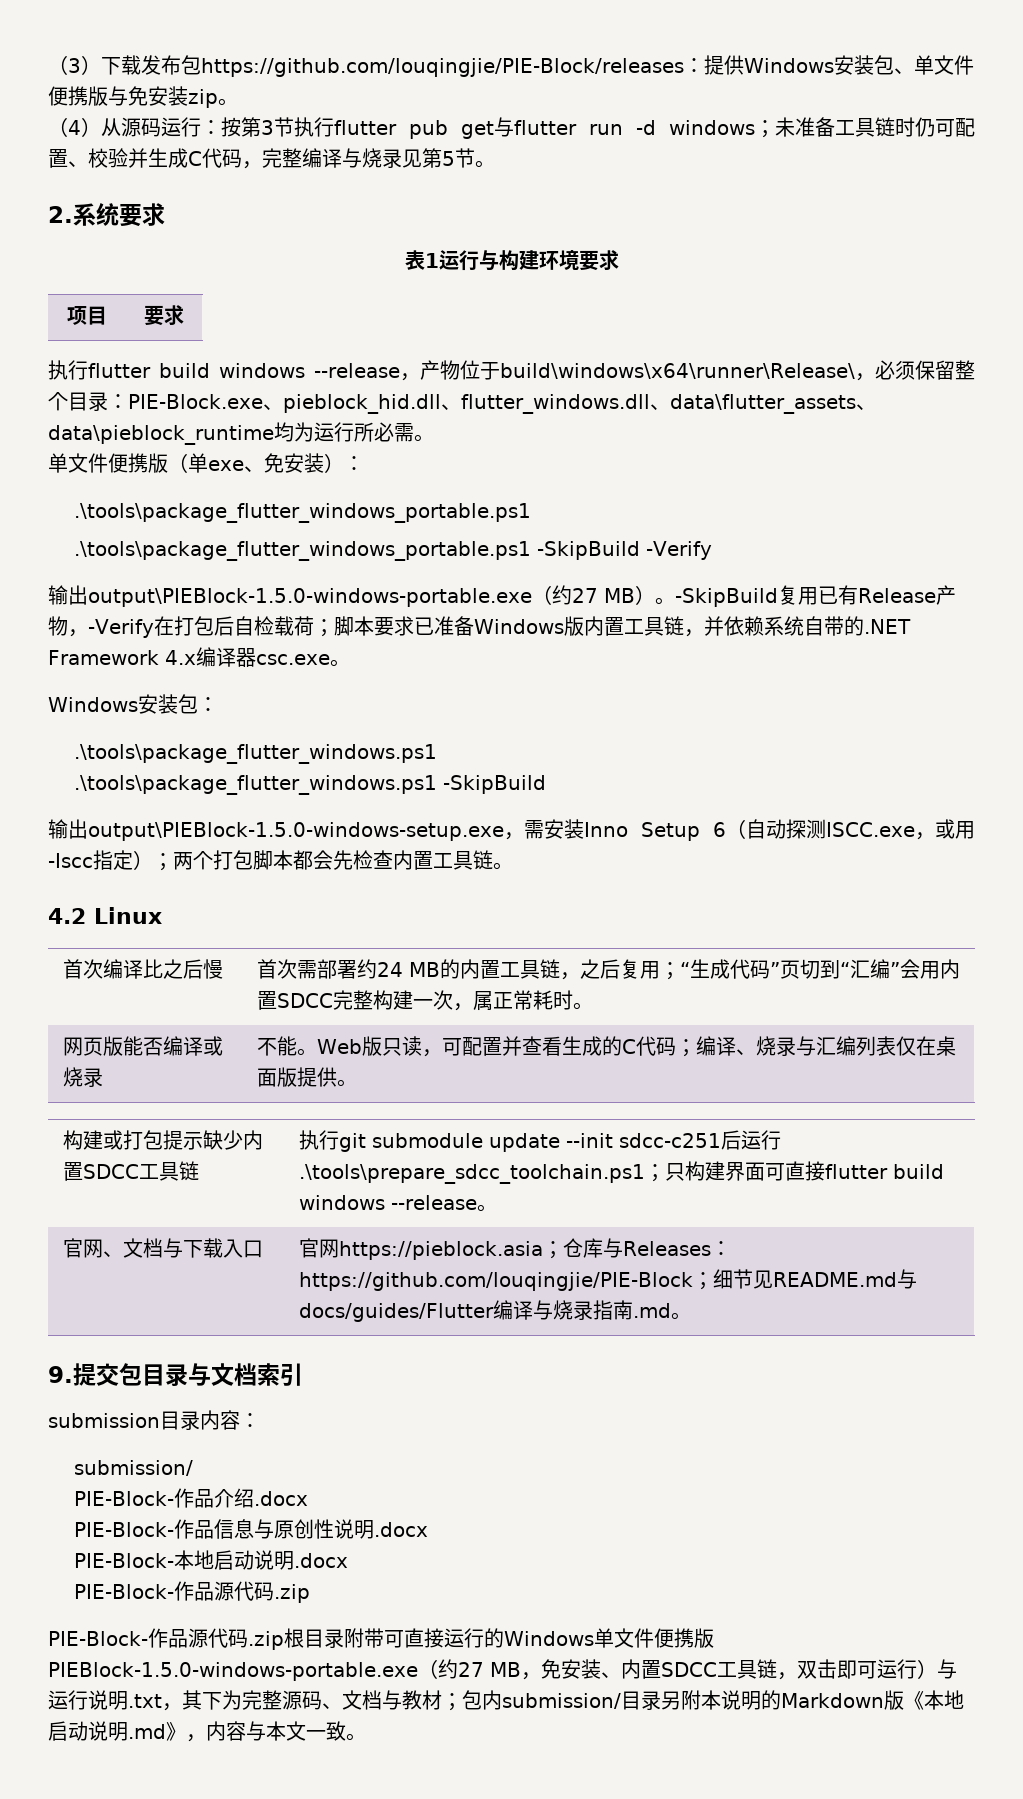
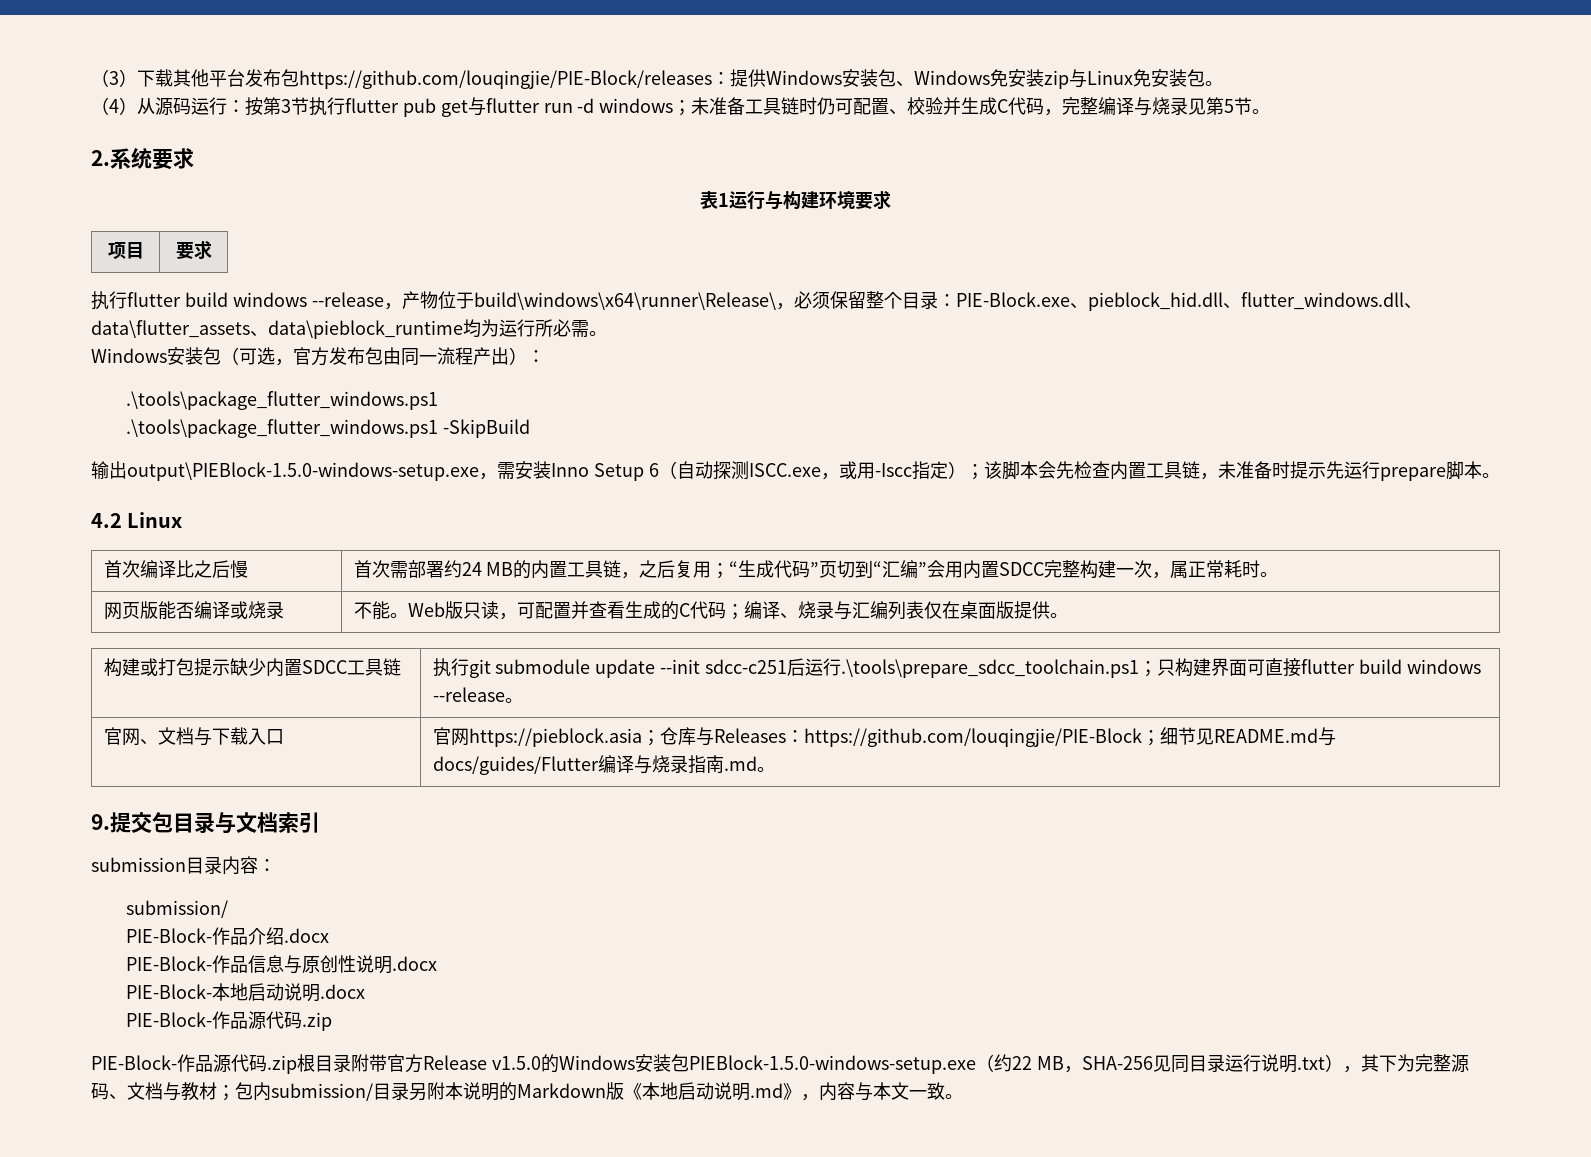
(141, 65) none -> [173,69,245,87] 其他平台
[913,55,974,75] [48,86,218,108] 单文件便携版与免安装zip -> [914,69,1205,89] Windows免安装zip与Linux免安装包
[48,453,364,473] [73,503,531,523] [73,541,712,561] [48,585,956,607] [48,616,911,638] [48,647,350,667] [48,694,198,714] 单文件便携版（单exe、免安装）： // .\tools\package_flutter_windows_portable.ps1 // .\tools\package_flutter_windows_portable.ps1 -SkipBuild -Verify // 输出output\PIEBlock-1.5.0-windows-portable.exe（约27 MB）。-SkipBuild复用已有Release产物，-Verify在打包后自检载荷；脚本要求已准备Windows版内置工具链，并依赖系统自带的.NET Framework 4.x编译器csc.exe。 // Windows安装包 -> [91,347,527,366] Windows安装包（可选，官方发布包由同一流程产出）
[173,850,313,870] 两个打包脚本都 -> [983,461,1038,480] 该脚本
(493, 860) none -> [1199,461,1482,481] ，未准备时提示先运行prepare脚本
[383,1628,714,1648] [48,1659,957,1681] 可直接运行的Windows单文件便携版PIEBlock-1.5.0-windows-portable.exe（约27 MB，免安装、内置SDCC工具链，双击即可运行）与 -> [387,1054,1225,1074] 官方Release v1.5.0的Windows安装包PIEBlock-1.5.0-windows-setup.exe（约22 MB，SHA-256见同目录
(162, 1701) none -> [1324,1054,1343,1072] ）

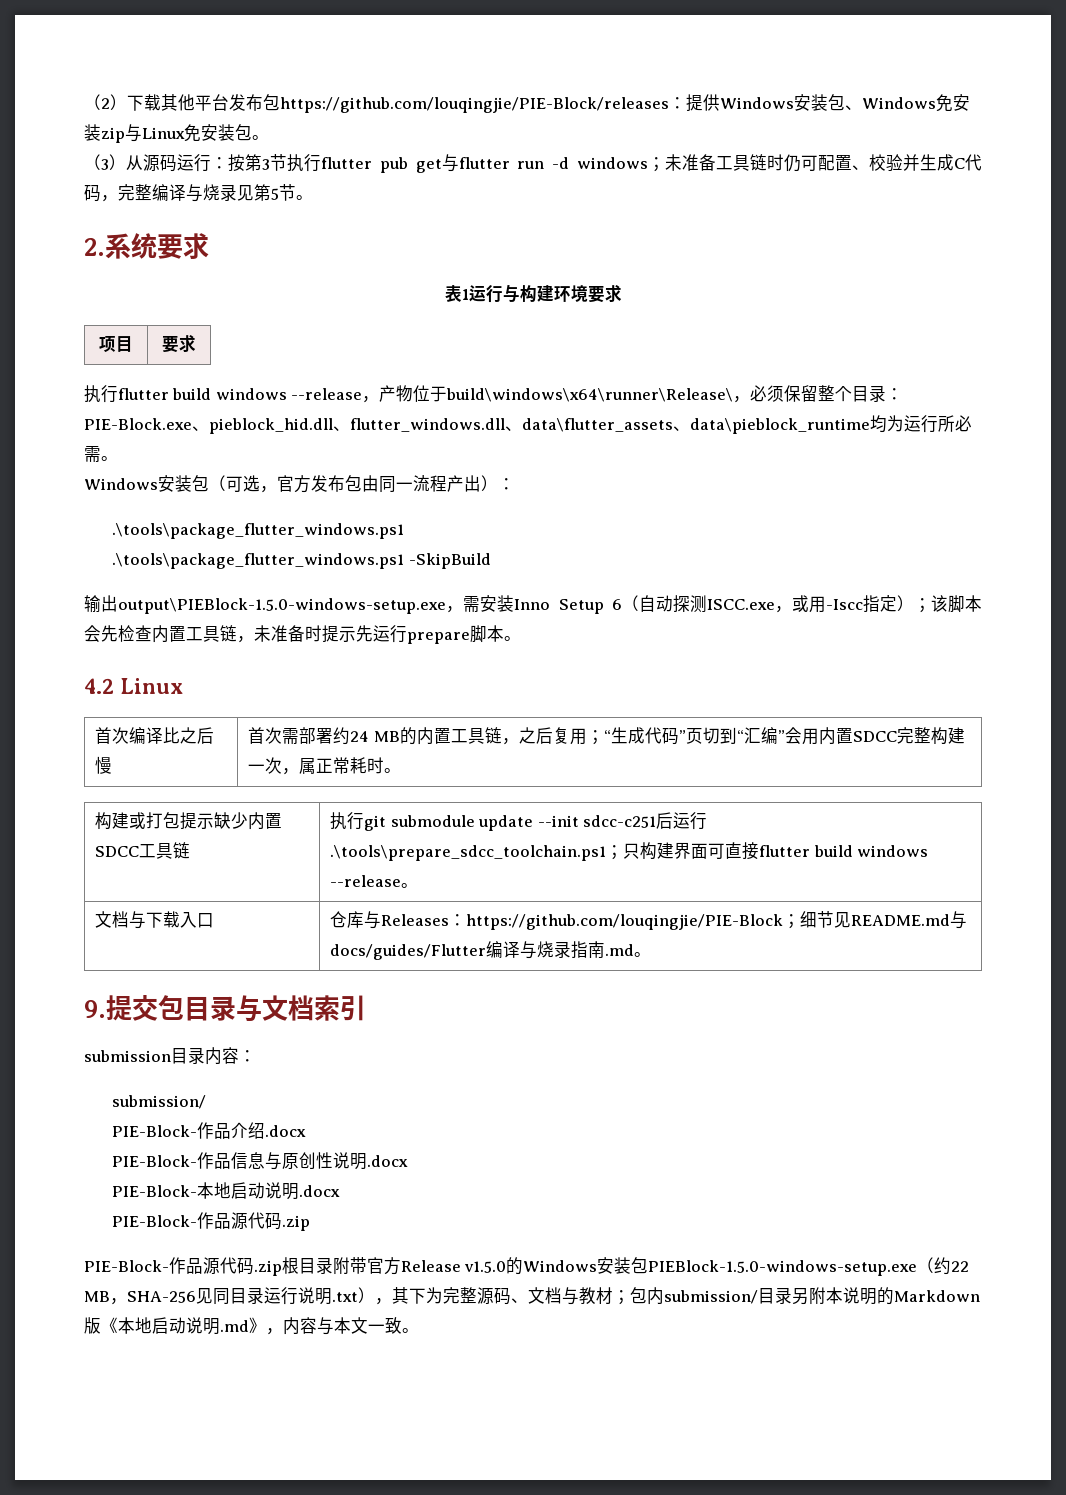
[91,69,119,87] （3 -> [84,94,110,110] （2
[109,99,119,113] 4 -> [101,159,109,170] 3
[103,601,284,620] [353,601,1068,620] // 网页版能否编译或烧录 | 不能。Web版只读，可配置并查看生成的C代码；编译、烧录与汇编列表仅在桌面版提供。 -> (402, 770) none
[103,727,158,746] 官网、 -> (419, 885) none
[432,727,660,747] 官网https://pieblock.asia； -> (215, 920) none

